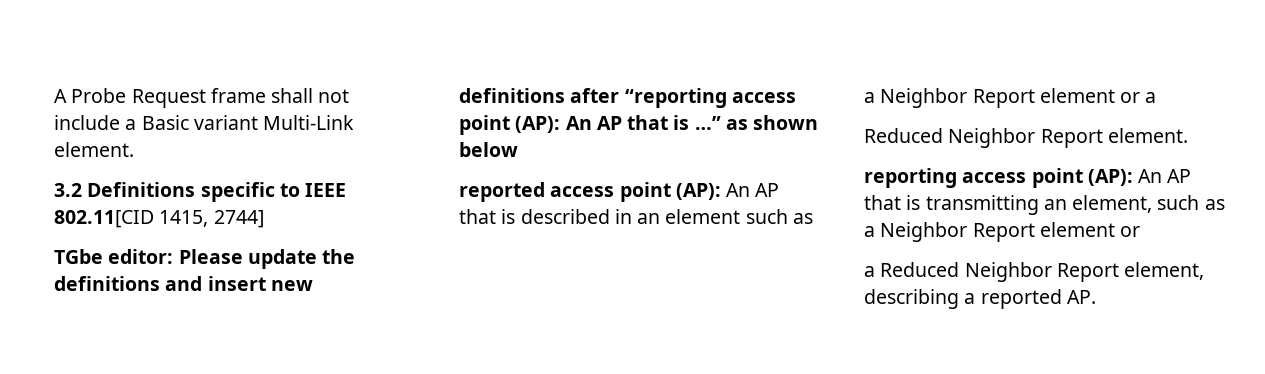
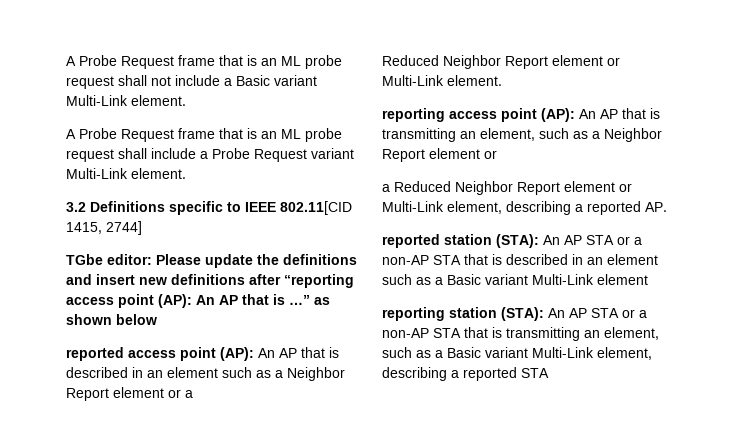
[54,88,266,108] A Probe Request frame -> [66,55,342,69] [66,76,114,89] A Probe Request frame that is an ML probe request
(134, 149) none -> [66,128,342,142] [66,148,354,162] [66,168,186,179] // A Probe Request frame that is an ML probe request shall include a Probe Request variant Multi-Link element.
(1103, 138) none -> [552,55,620,66] [382,75,444,86] element or Multi-Link
(1119, 272) none -> [564,181,632,192] [382,201,444,212] element or Multi-Link
(1096, 297) none -> [382,234,642,248] [382,254,658,265] [382,274,648,285] [382,307,647,321] [382,327,659,341] [382,347,652,360] [382,367,549,381] // reported station (STA): An AP STA or a non-AP STA that is described in an element such as a Basic variant Multi-Link element // reporting station (STA): An AP STA or a non-AP STA that is transmitting an element, such as a Basic variant Multi-Link element, describing a reported STA

